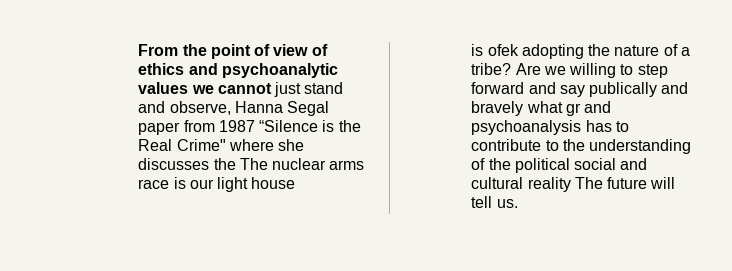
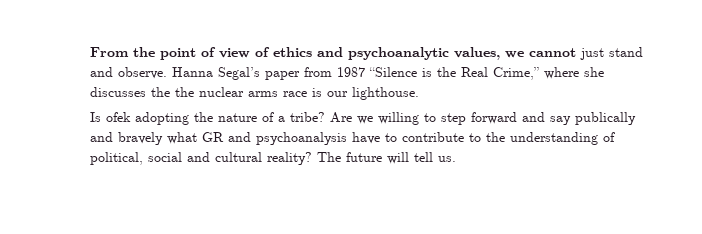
[138,82,189,94] values -> [453,47,500,60] values,
[169,101,330,116] observe, Hanna Segal -> [117,67,260,80] observe. Hanna Segal’s
[176,139,226,151] Crime" -> [492,67,539,80] Crime,”
[239,158,268,170] The -> [174,87,194,97] the
[217,177,296,192] [471,44,484,56] light house // is -> [351,87,419,100] [89,112,101,122] lighthouse. // Is
[565,103,581,116] gr -> [201,132,224,142] GR
[585,120,612,132] has -> [351,132,380,144] have
[488,158,570,173] the political -> [89,152,143,165] political,
[527,177,571,192] reality -> [266,152,312,165] reality?

